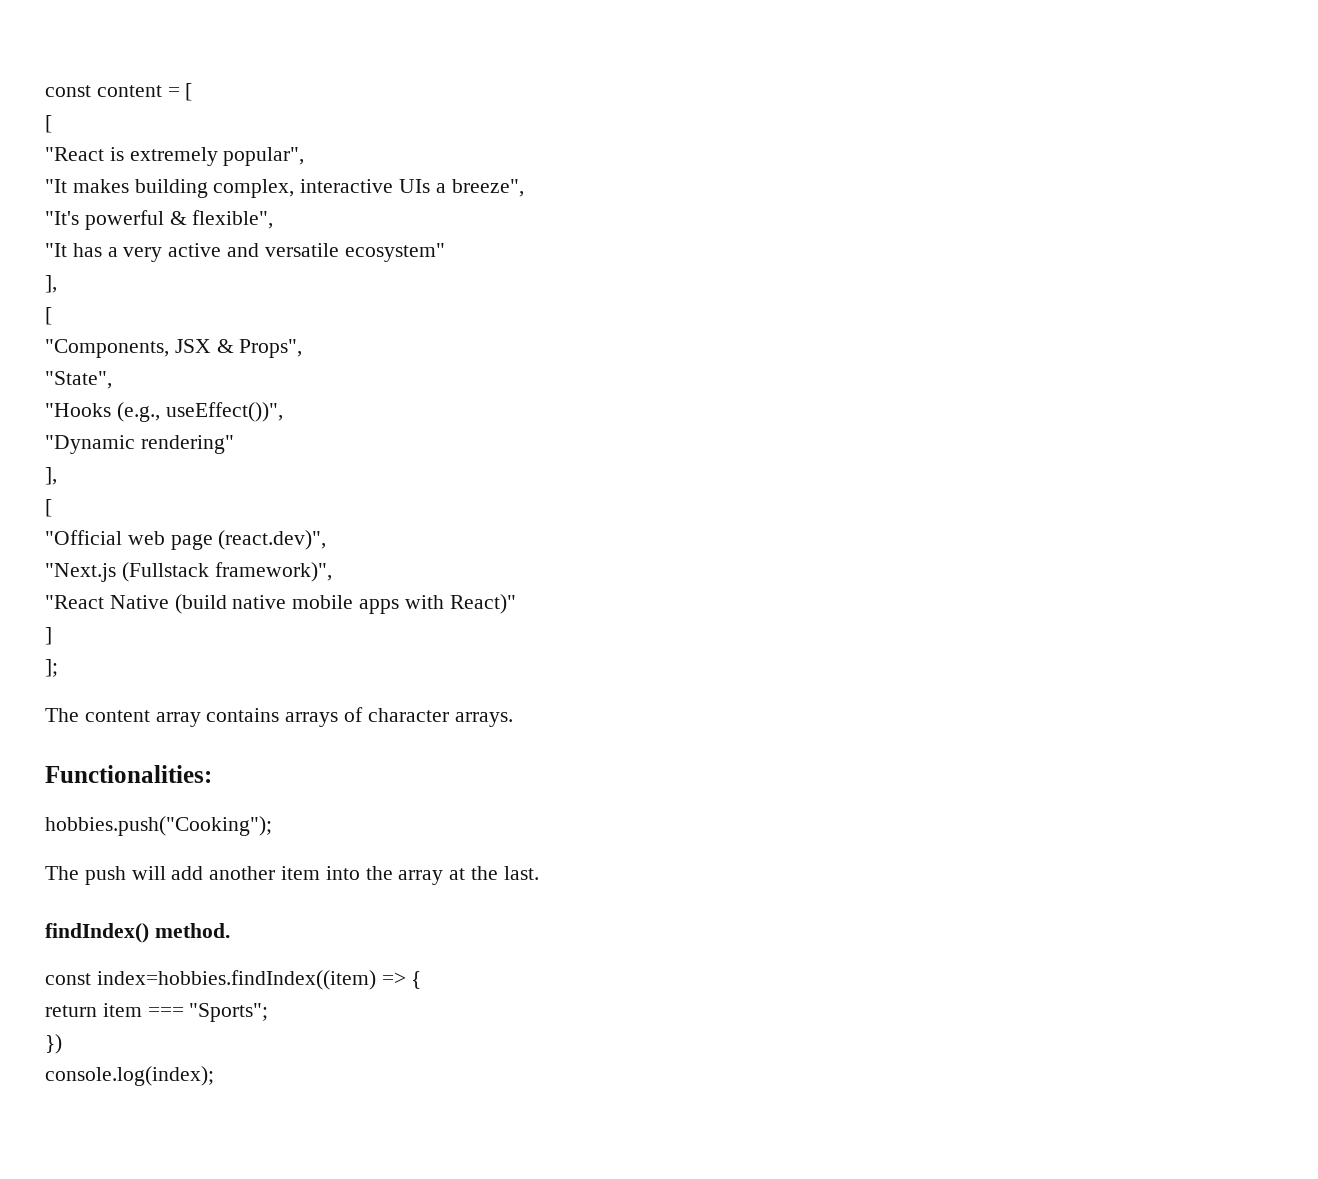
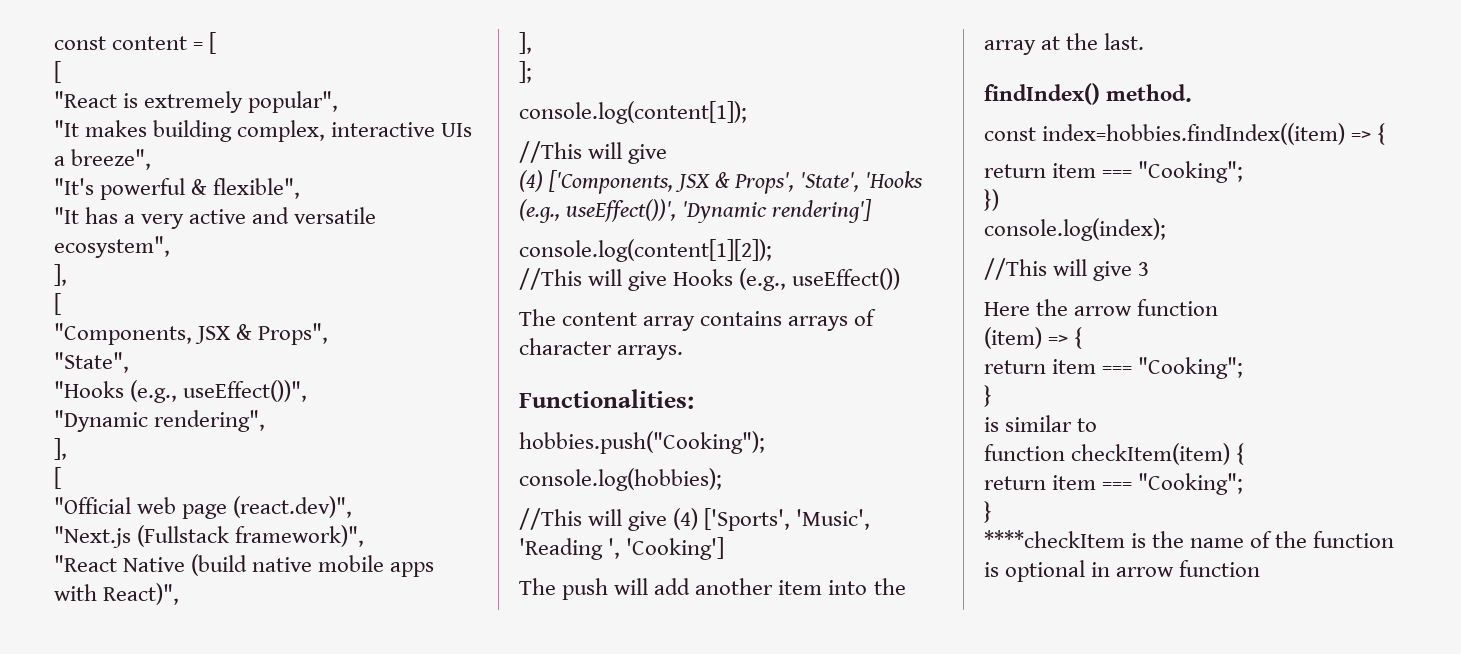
[344,243,445,262] ecosystem" -> [54,236,170,258] ecosystem",
[140,435,234,454] rendering" -> [154,410,266,432] rendering",
[449,594,516,614] [45,627,52,645] React)" // ] -> [103,583,180,605] [519,32,532,54] React)", // ],
(58, 668) none -> [519,101,747,124] [519,141,668,164] [519,170,924,194] [519,199,873,223] [519,239,772,262] [519,268,901,291] // console.log(content[1]); // //This will give // (4) ['Components, JSX & Props', 'State', 'Hooks (e.g., useEffect())', 'Dynamic rendering'] // console.log(content[1][2]); // //This will give Hooks (e.g., useEffect())
(272, 826) none -> [519,468,722,491] [519,508,871,531] [519,537,725,560] // console.log(hobbies); // //This will give (4) ['Sports', 'Music', 'Reading ', 'Cooking']
[189,1003,269,1022] "Sports"; -> [1138,161,1244,183] "Cooking";
(214, 1076) none -> [984,258,1150,281] [984,299,1219,316] [984,327,1083,349] [984,357,1244,379] [984,385,992,407] [984,415,1098,432] [984,443,1245,465] [984,473,1244,495] [984,501,992,523] [984,530,1395,548] [984,560,1261,582] // //This will give 3 // Here the arrow function // (item) => { // return item === "Cooking"; // } // is similar to // function checkItem(item) { // return item === "Cooking"; // } // ****checkItem is the name of the function is optional in arrow function

